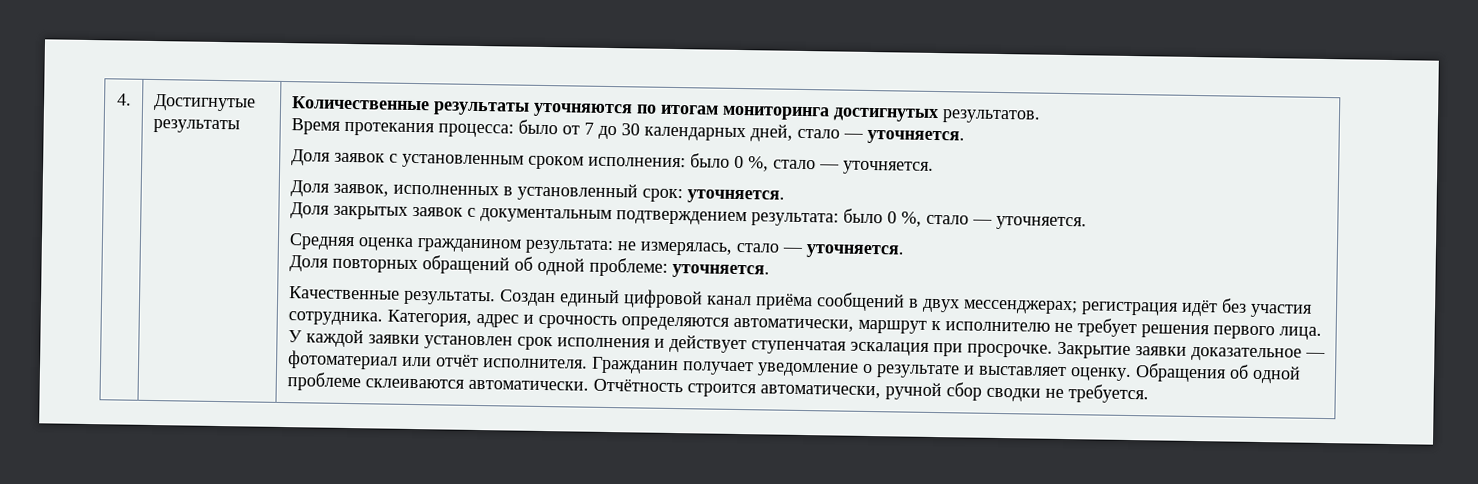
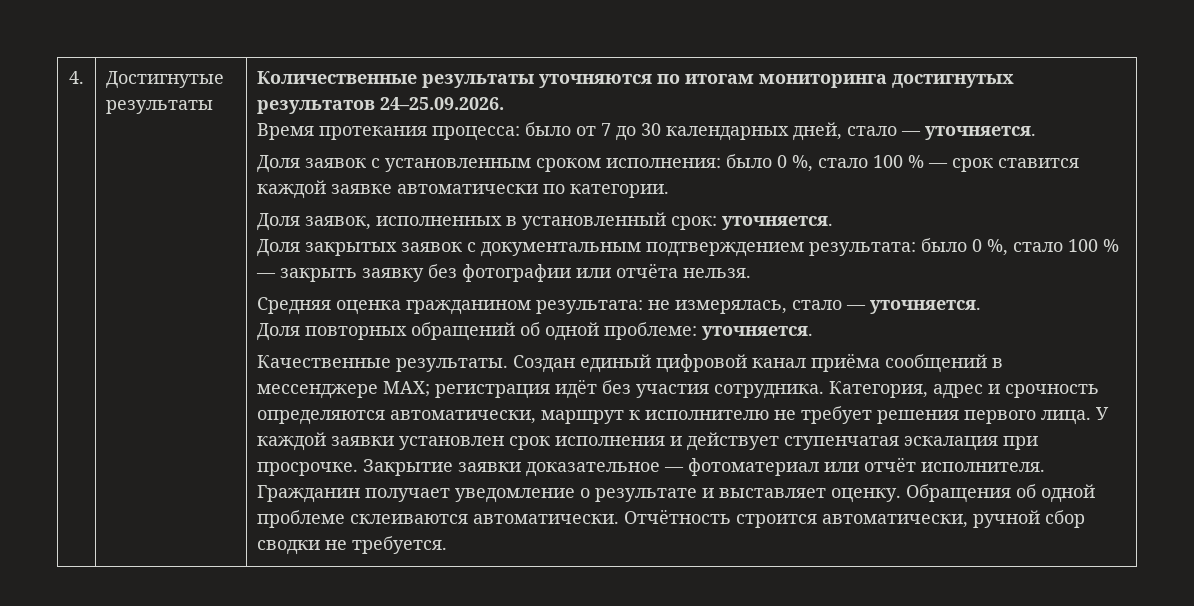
[941,109,1041,124] результатов. -> [257,97,505,114] результатов 24–25.09.2026.
[818,160,934,175] — уточняется. -> [873,155,1080,172] [257,180,670,199] 100 % — срок ставится каждой заявке автоматически по категории.
[971,215,1087,231] — уточняется. -> [1068,239,1120,252] [256,263,752,282] 100 % — закрыть заявку без фотографии или отчёта нельзя.
[921,298,1078,315] двух мессенджерах; -> [257,381,431,399] мессенджере MAX;

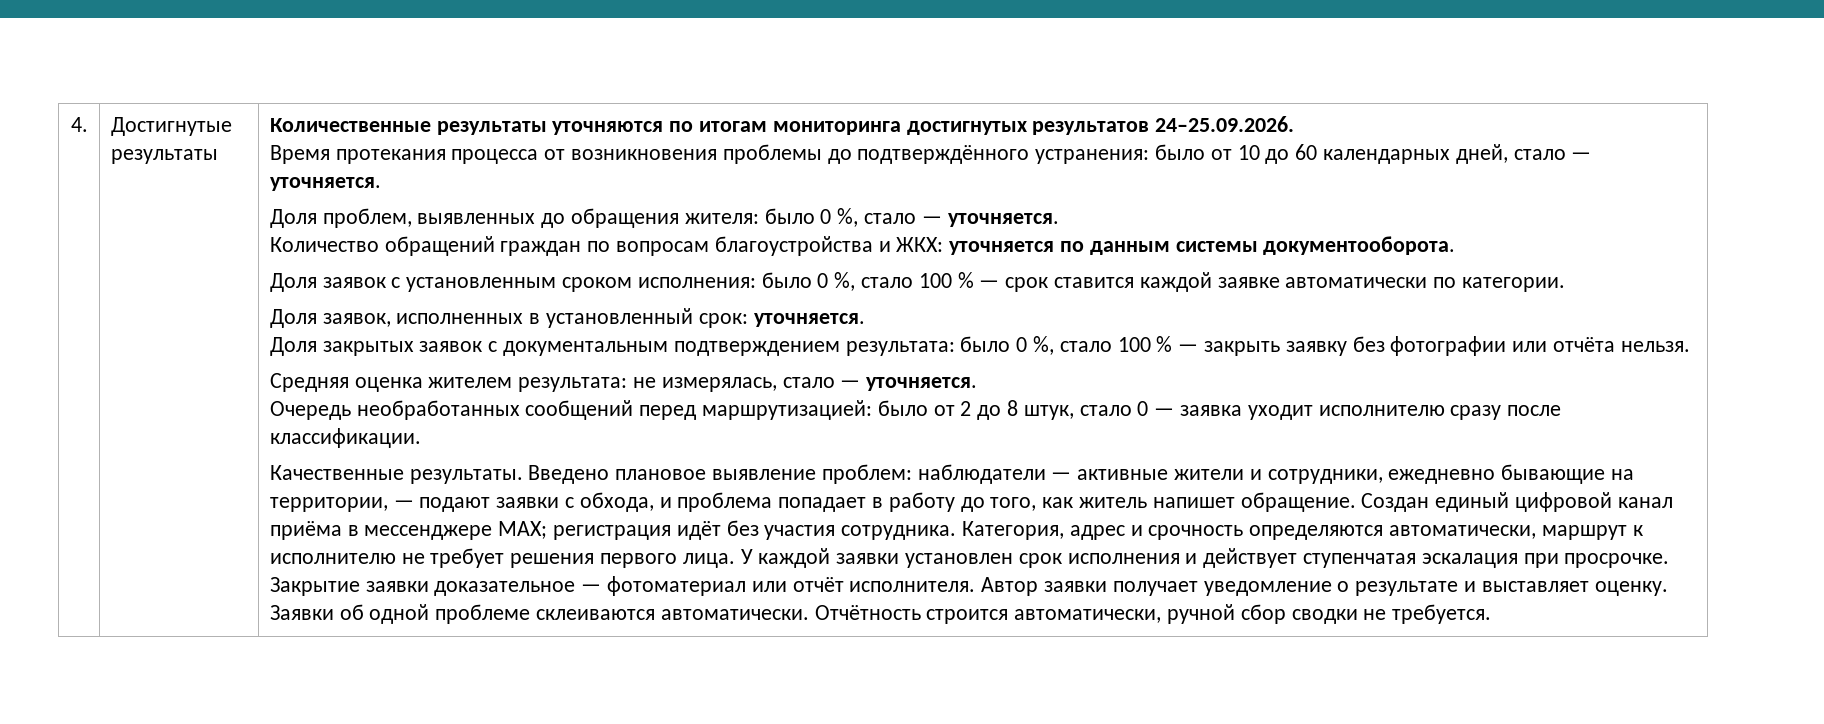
[432,122,662,141] процесса: было от 7 до 30 -> [451,144,1318,164] процесса от возникновения проблемы до подтверждённого устранения: было от 10 до 60
(1037, 133) none -> [269,208,1059,228] [269,236,1456,256] // Доля проблем, выявленных до обращения жителя: было 0 %, стало — уточняется. // Количество обращений граждан по вопросам благоустройства и ЖКХ: уточняется по данным системы документооборота.
[406,300,532,315] гражданином -> [428,377,513,388] жителем
[257,322,814,341] [257,355,509,372] Доля повторных обращений об одной проблеме: уточняется. // Качественные результаты. -> [269,400,1562,420] [269,428,421,448] [269,464,1635,484] [269,492,1356,512] Очередь необработанных сообщений перед маршрутизацией: было от 2 до 8 штук, стало 0 — заявка уходит исполнителю сразу после классификации. // Качественные результаты. Введено плановое выявление проблем: наблюдатели — активные жители и сотрудники, ежедневно бывающие на территории, — подают заявки с обхода, и проблема попадает в работу до того, как житель напишет обращение.
[885,354,988,373] сообщений -> (342, 530) none
[257,485,361,503] Гражданин -> [981,577,1108,596] Автор заявки
[906,484,1012,503] Обращения -> [269,605,334,620] Заявки

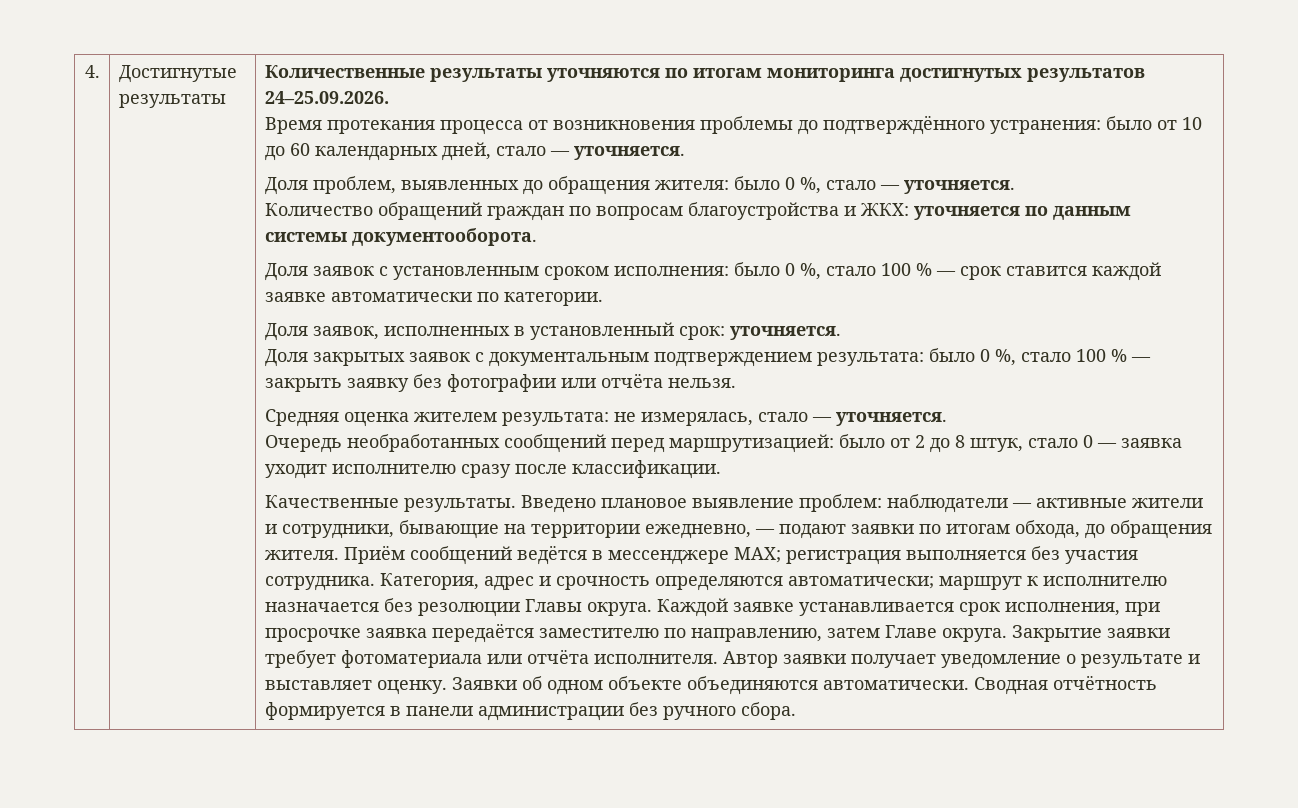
[1388,469,1496,484] ежедневно -> (394, 531) none
[269,497,388,512] территории, -> [530,524,751,539] территории ежедневно,
[565,492,1673,512] [269,521,342,540] с обхода, и проблема попадает в работу до того, как житель напишет обращение. Создан единый цифровой канал приёма -> [918,520,1212,539] [264,545,587,565] по итогам обхода, до обращения жителя. Приём сообщений ведётся
[676,521,721,540] идёт -> [905,550,1026,560] выполняется
[1389,525,1537,539] автоматически, -> [787,576,934,589] автоматически;
[401,548,1670,568] [269,576,844,596] не требует решения первого лица. У каждой заявки установлен срок исполнения и действует ступенчатая эскалация при просрочке. Закрытие заявки доказательное — фотоматериал или отчёт -> [264,598,1160,617] [264,623,1170,643] [264,649,589,668] назначается без резолюции Главы округа. Каждой заявке устанавливается срок исполнения, при просрочке заявка передаётся заместителю по направлению, затем Главе округа. Закрытие заявки требует фотоматериала или отчёта
[369,604,1492,624] одной проблеме склеиваются автоматически. Отчётность строится автоматически, ручной сбор сводки не требуется. -> [546,675,1157,695] [264,702,796,721] одном объекте объединяются автоматически. Сводная отчётность формируется в панели администрации без ручного сбора.

